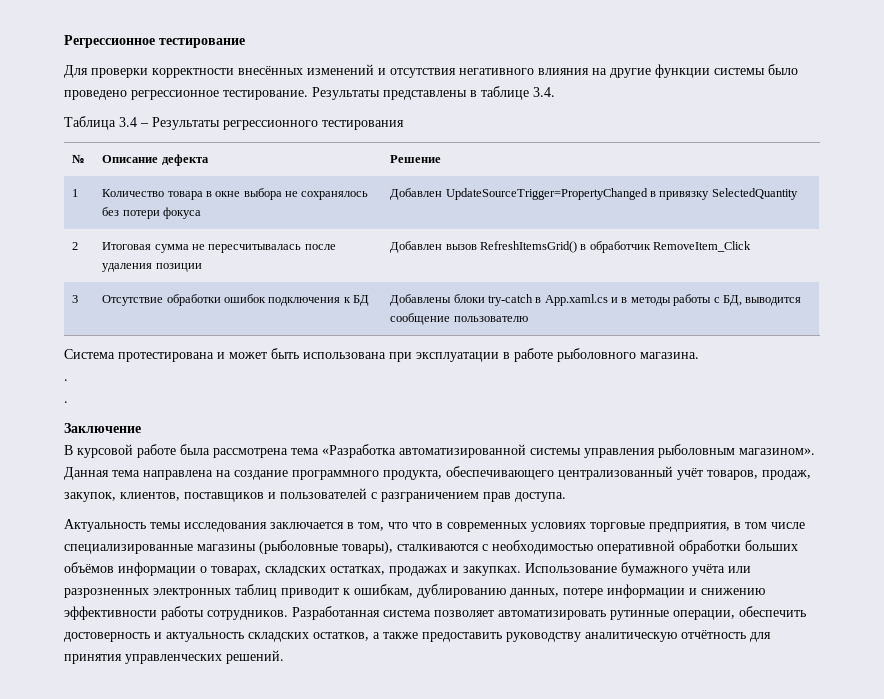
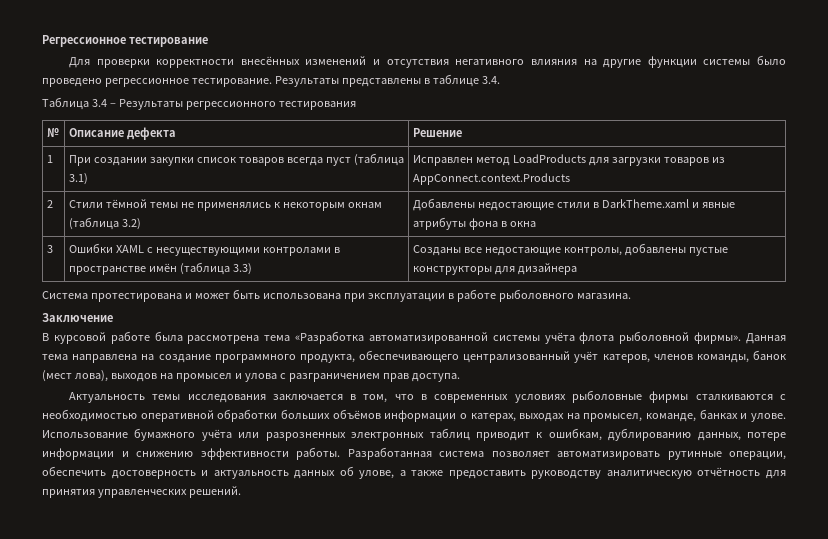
[102,188,369,200] [102,207,201,219] [390,188,798,200] [72,242,79,250] [102,242,336,253] [102,263,202,272] [390,241,752,253] [72,295,79,303] [102,294,370,306] [390,294,802,306] [390,313,528,325] Количество товара в окне выбора не сохранялось без потери фокуса | Добавлен UpdateSourceTrigger=PropertyChanged в привязку SelectedQuantity // 2 | Итоговая сумма не пересчитывалась после удаления позиции | Добавлен вызов RefreshItemsGrid() в обработчик RemoveItem_Click // 3 | Отсутствие обработки ошибок подключения к БД | Добавлены блоки try-catch в App.xaml.cs и в методы работы с БД, выводится сообщение пользователю -> [68,153,404,166] [68,173,88,185] [412,154,725,166] [412,173,570,185] [46,200,53,208] [68,199,382,211] [68,217,141,230] [412,198,735,211] [412,217,536,230] [46,245,53,253] [68,243,340,256] [68,262,252,275] [412,243,728,256] [412,263,577,275] При создании закупки список товаров всегда пуст (таблица 3.1) | Исправлен метод LoadProducts для загрузки товаров из AppConnect.context.Products // 2 | Стили тёмной темы не применялись к некоторым окнам (таблица 3.2) | Добавлены недостающие стили в DarkTheme.xaml и явные атрибуты фона в окна // 3 | Ошибки XAML с несуществующими контролами в пространстве имён (таблица 3.3) | Созданы все недостающие контролы, добавлены пустые конструкторы для дизайнера
[64,379,68,381] [64,401,68,403] // . // . -> (631, 296) none
[584,444,815,458] управления рыболовным магазином». -> [544,331,742,344] учёта флота рыболовной фирмы».
[707,470,811,480] [64,488,367,502] товаров, продаж, закупок, клиентов, поставщиков и пользователей -> [602,350,786,363] [42,370,277,382] катеров, членов команды, банок (мест лова), выходов на промысел и улова
[412,522,432,529] что -> (414, 397) none
[590,522,805,532] [64,540,393,554] торговые предприятия, в том числе специализированные магазины (рыболовные товары), -> [572,390,689,403] рыболовные фирмы
[211,566,521,576] товарах, складских остатках, продажах и закупках. -> [470,409,786,422] катерах, выходах на промысел, команде, банках и улове.
[161,606,288,620] работы сотрудников. -> [296,447,340,460] работы.
[248,632,369,642] складских остатков, -> [294,466,395,479] данных об улове,

